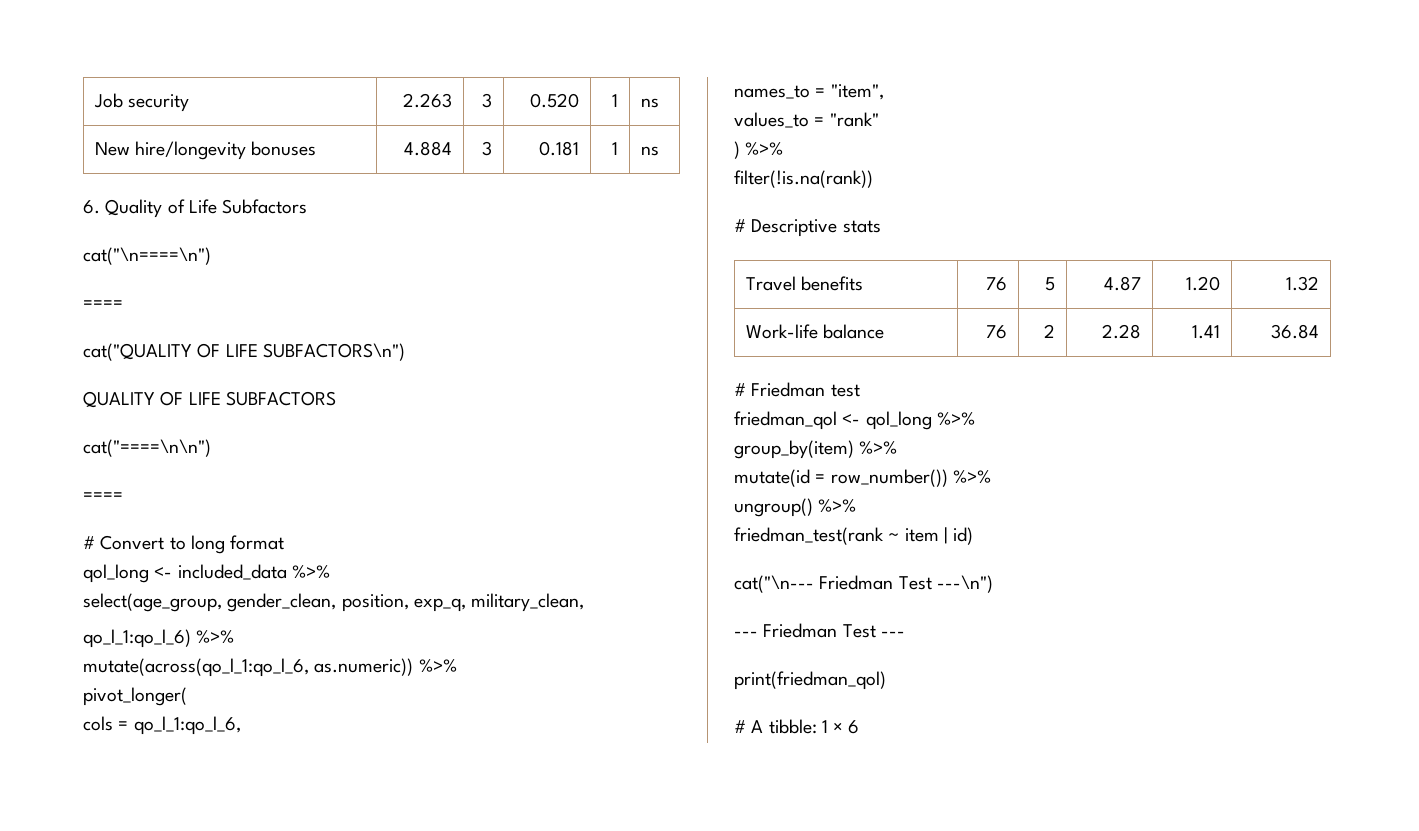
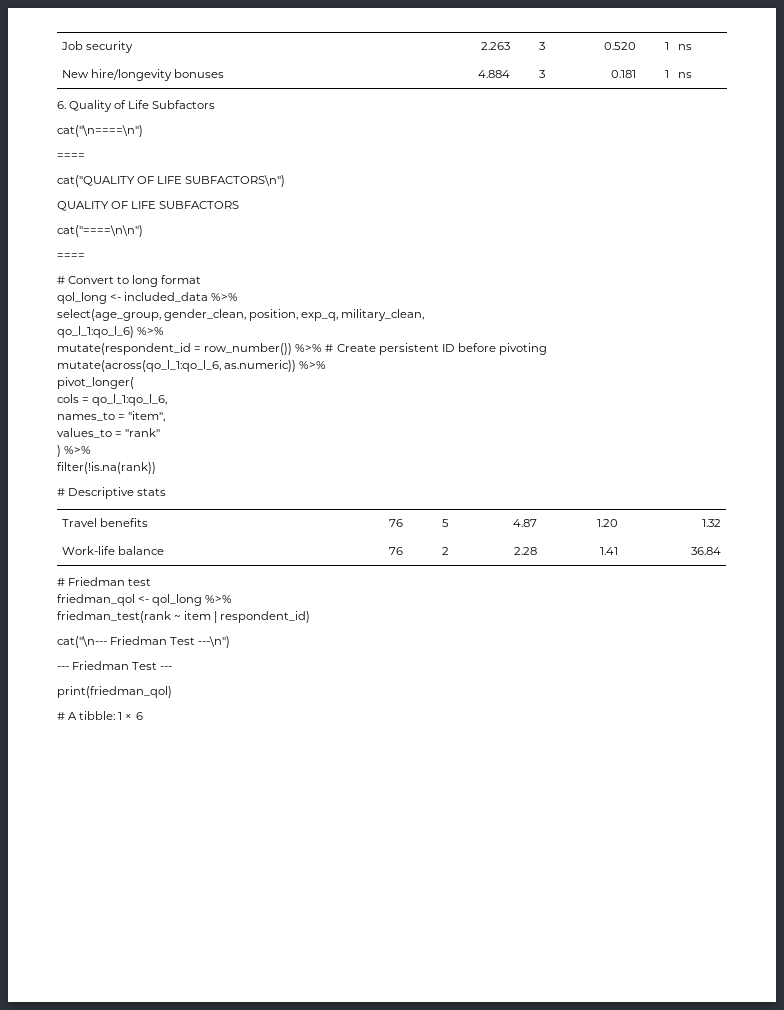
(235, 636) none -> [57,343,547,355] // mutate(respondent_id = row_number()) %>% # Create persistent ID before pivoting
[734,440,898,459] [734,469,991,487] [734,498,857,517] // group_by(item) %>% // mutate(id = row_number()) %>% // ungroup() %>% -> (233, 599) none
[953,527,974,545] id) -> [220,611,311,623] respondent_id)

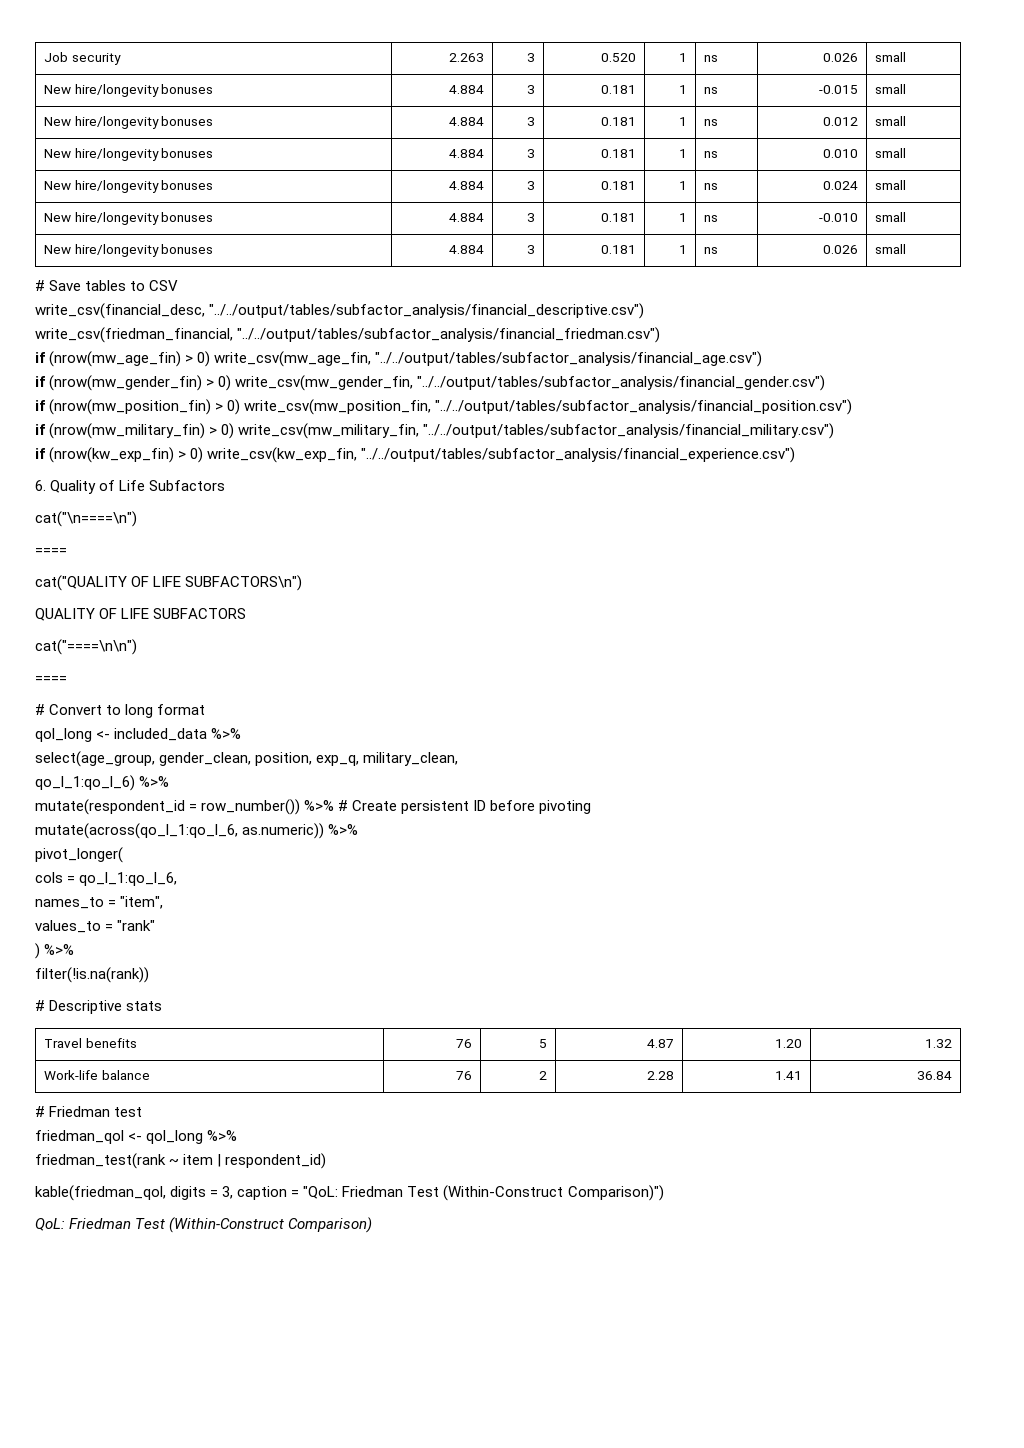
[62,69,225,81] [477,70,510,78] [538,70,545,78] [610,70,636,78] [664,70,669,78] [678,72,693,78] // New hire/longevity bonuses | 4.884 | 3 | 0.181 | 1 | ns -> [822,53,858,62] [875,52,907,62] [44,84,214,97] [448,85,484,94] [526,85,535,94] [600,85,636,94] [678,85,687,94] [704,87,719,94] [818,85,858,94] [875,84,907,94] [44,116,214,129] [448,117,484,126] [526,117,535,126] [600,117,636,126] [678,117,687,126] [704,119,719,126] [822,117,858,126] [875,116,907,126] [44,148,214,161] [448,149,484,158] [526,149,535,158] [600,149,636,158] [678,149,687,158] [704,151,719,158] [822,149,858,158] [875,148,907,158] [44,180,214,193] [448,181,484,190] [526,181,535,190] [600,181,636,190] [678,181,687,190] [704,183,719,190] [822,181,858,190] [875,180,907,190] [44,212,214,225] [448,213,484,222] [526,213,535,222] [600,213,636,222] [678,213,687,222] [704,215,719,222] [818,213,858,222] [875,212,907,222] [44,244,214,257] [448,245,484,254] [526,245,535,254] [600,245,636,254] [678,245,687,254] [704,247,719,254] [822,245,858,254] [875,244,907,254] [35,280,179,291] [35,303,645,319] [35,327,661,343] [35,351,763,367] [35,375,826,391] [35,399,853,415] [35,423,835,439] [35,447,796,463] | 0.026 | small // New hire/longevity bonuses | 4.884 | 3 | 0.181 | 1 | ns | -0.015 | small // New hire/longevity bonuses | 4.884 | 3 | 0.181 | 1 | ns | 0.012 | small // New hire/longevity bonuses | 4.884 | 3 | 0.181 | 1 | ns | 0.010 | small // New hire/longevity bonuses | 4.884 | 3 | 0.181 | 1 | ns | 0.024 | small // New hire/longevity bonuses | 4.884 | 3 | 0.181 | 1 | ns | -0.010 | small // New hire/longevity bonuses | 4.884 | 3 | 0.181 | 1 | ns | 0.026 | small // # Save tables to CSV // write_csv(financial_desc, "../../output/tables/subfactor_analysis/financial_descriptive.csv") // write_csv(friedman_financial, "../../output/tables/subfactor_analysis/financial_friedman.csv") // if (nrow(mw_age_fin) > 0) write_csv(mw_age_fin, "../../output/tables/subfactor_analysis/financial_age.csv") // if (nrow(mw_gender_fin) > 0) write_csv(mw_gender_fin, "../../output/tables/subfactor_analysis/financial_gender.csv") // if (nrow(mw_position_fin) > 0) write_csv(mw_position_fin, "../../output/tables/subfactor_analysis/financial_position.csv") // if (nrow(mw_military_fin) > 0) write_csv(mw_military_fin, "../../output/tables/subfactor_analysis/financial_military.csv") // if (nrow(kw_exp_fin) > 0) write_csv(kw_exp_fin, "../../output/tables/subfactor_analysis/financial_experience.csv")
[57,636,231,648] [57,661,173,670] [57,686,172,698] [57,711,143,720] cat("\n--- Friedman Test ---\n") // --- Friedman Test --- // print(friedman_qol) // # A tibble: 1 × 6 -> [35,1185,664,1201] [35,1217,373,1233] kable(friedman_qol, digits = 3, caption = "QoL: Friedman Test (Within-Construct Comparison)") // QoL: Friedman Test (Within-Construct Comparison)

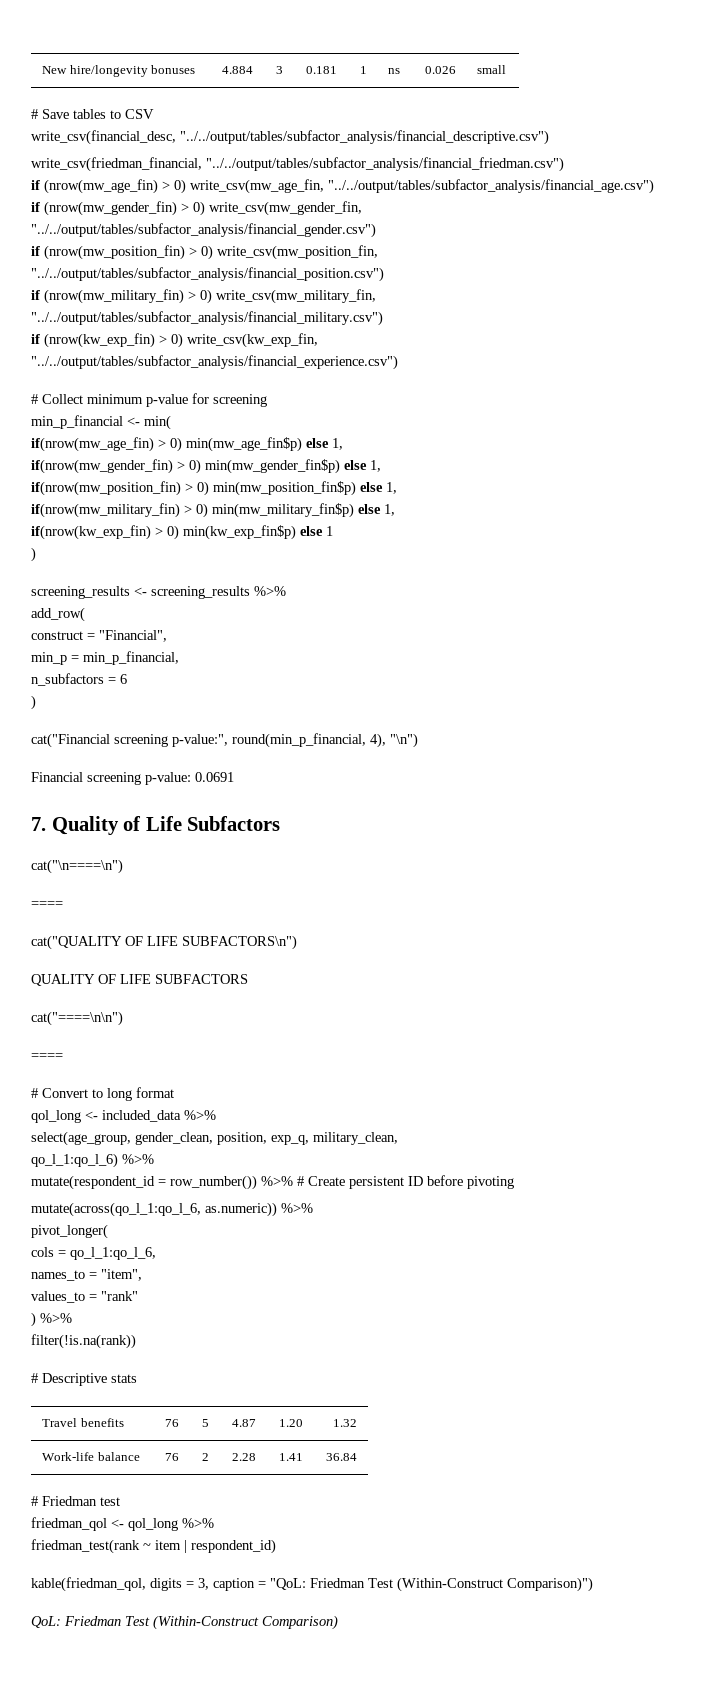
[44,52,121,65] [448,53,484,62] [526,53,535,62] [600,53,636,62] [678,53,687,62] [704,55,719,62] [822,53,858,62] [875,52,907,62] [44,84,214,97] [448,85,484,94] [526,85,535,94] [600,85,636,94] [678,85,687,94] [704,87,719,94] [818,85,858,94] [875,84,907,94] [44,116,214,129] [448,117,484,126] [526,117,535,126] [600,117,636,126] [678,117,687,126] [704,119,719,126] [822,117,858,126] [875,116,907,126] [44,148,214,161] [448,149,484,158] [526,149,535,158] [600,149,636,158] [678,149,687,158] [704,151,719,158] [822,149,858,158] [875,148,907,158] [44,180,214,193] [448,181,484,190] [526,181,535,190] [600,181,636,190] [678,181,687,190] [704,183,719,190] [822,181,858,190] [875,180,907,190] [44,212,214,225] [448,213,484,222] [526,213,535,222] [600,213,636,222] [678,213,687,222] [704,215,719,222] [818,213,858,222] [875,212,907,222] Job security | 2.263 | 3 | 0.520 | 1 | ns | 0.026 | small // New hire/longevity bonuses | 4.884 | 3 | 0.181 | 1 | ns | -0.015 | small // New hire/longevity bonuses | 4.884 | 3 | 0.181 | 1 | ns | 0.012 | small // New hire/longevity bonuses | 4.884 | 3 | 0.181 | 1 | ns | 0.010 | small // New hire/longevity bonuses | 4.884 | 3 | 0.181 | 1 | ns | 0.024 | small // New hire/longevity bonuses | 4.884 | 3 | 0.181 | 1 | ns | -0.010 | small // -> (42, 70) none
[35,480,46,491] 6. -> [31,393,267,407] [31,415,171,430] [31,437,343,452] [31,459,381,474] [31,481,397,496] [31,503,395,518] [31,525,333,540] [31,547,36,562] [31,586,286,599] [31,607,85,622] [31,630,167,642] [31,651,179,665] [31,673,127,686] [31,695,36,710] [31,733,418,748] [31,772,234,785] [31,817,46,831] # Collect minimum p-value for screening // min_p_financial <- min( // if(nrow(mw_age_fin) > 0) min(mw_age_fin$p) else 1, // if(nrow(mw_gender_fin) > 0) min(mw_gender_fin$p) else 1, // if(nrow(mw_position_fin) > 0) min(mw_position_fin$p) else 1, // if(nrow(mw_military_fin) > 0) min(mw_military_fin$p) else 1, // if(nrow(kw_exp_fin) > 0) min(kw_exp_fin$p) else 1 // ) // screening_results <- screening_results %>% // add_row( // construct = "Financial", // min_p = min_p_financial, // n_subfactors = 6 // ) // cat("Financial screening p-value:", round(min_p_financial, 4), "\n") // Financial screening p-value: 0.0691 // 7.

